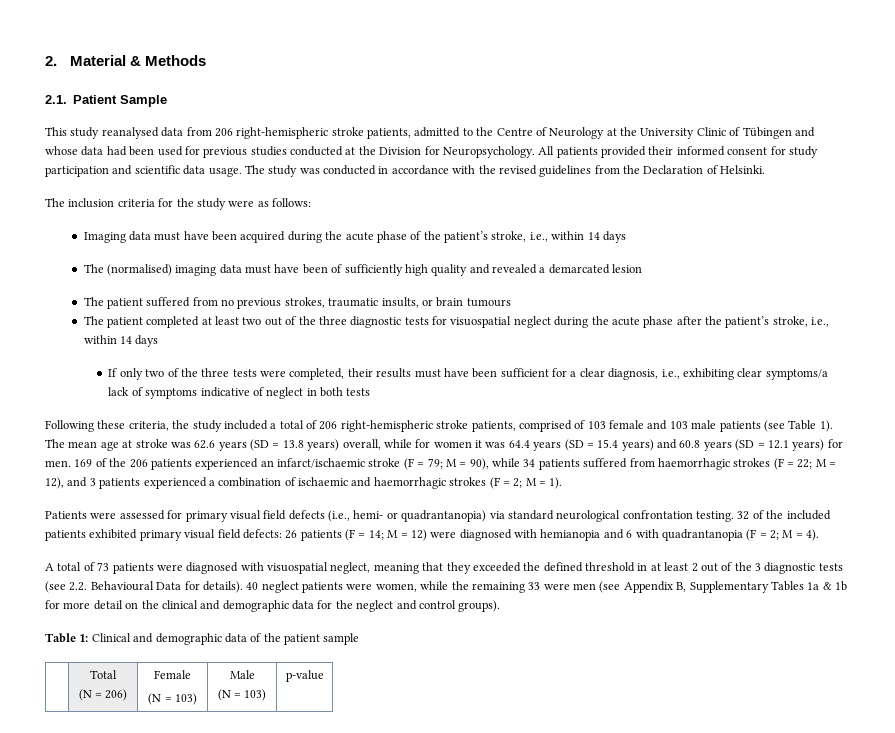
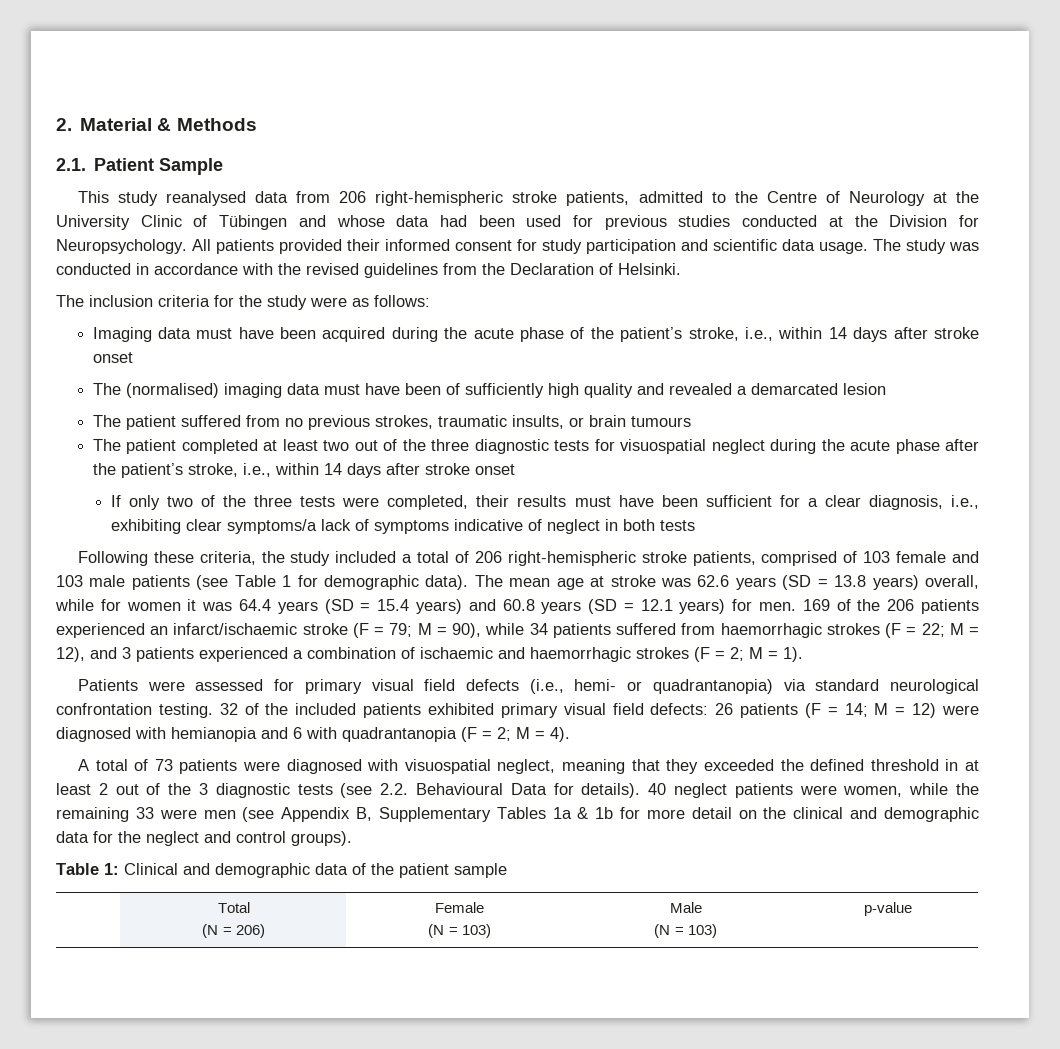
(626, 237) none -> [893,327,980,339] [92,352,133,363] after stroke onset
(159, 341) none -> [385,463,515,475] after stroke onset
[819,420,833,432] 1). -> [282,575,469,590] 1 for demographic data).

